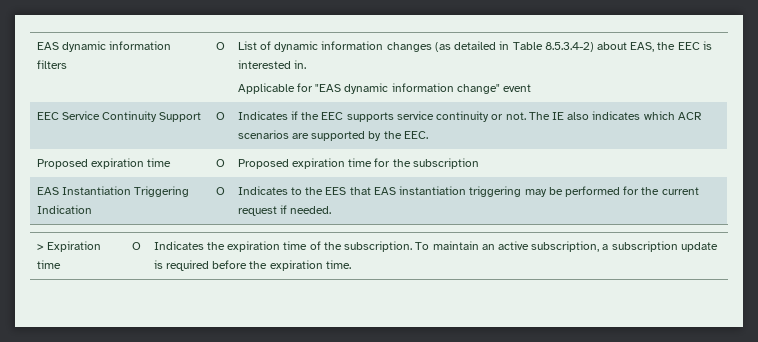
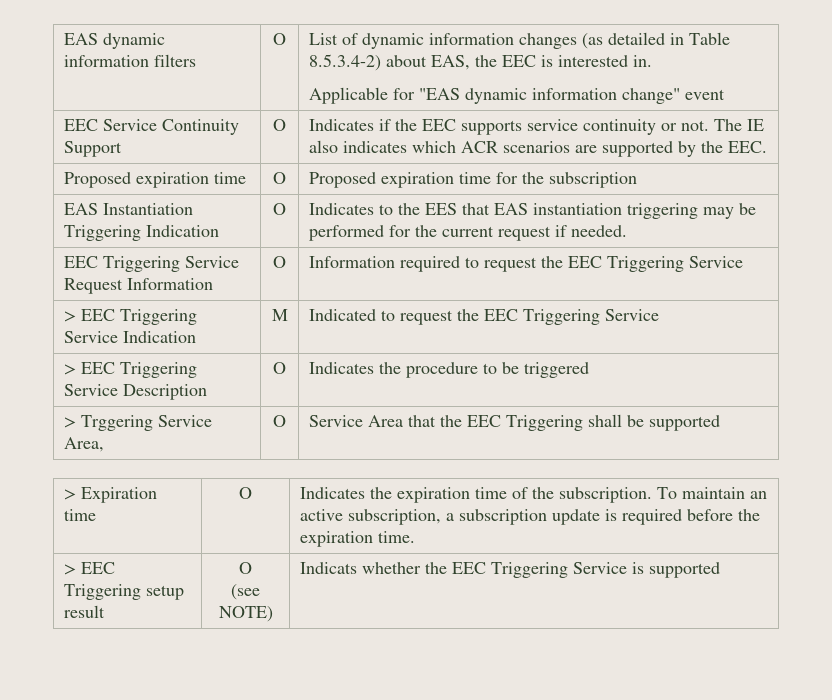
(332, 210) none -> [63,256,239,272] [63,278,213,294] [273,256,286,268] [308,256,743,272] [63,309,197,325] [63,331,196,343] [271,309,288,321] [308,309,659,325] [63,362,197,378] [63,384,207,400] [273,362,286,374] [308,362,589,378] [63,415,212,431] [63,437,104,452] [273,415,286,427] [308,414,720,431] // EEC Triggering Service Request Information | O | Information required to request the EEC Triggering Service // > EEC Triggering Service Indication | M | Indicated to request the EEC Triggering Service // > EEC Triggering Service Description | O | Indicates the procedure to be triggered // > Trggering Service Area, | O | Service Area that the EEC Triggering shall be supported
(351, 264) none -> [63,562,115,575] [63,584,184,600] [63,605,105,618] [239,562,252,574] [231,584,260,600] [218,606,273,622] [299,562,720,578] // > EEC Triggering setup result | O // (see NOTE) | Indicats whether the EEC Triggering Service is supported

